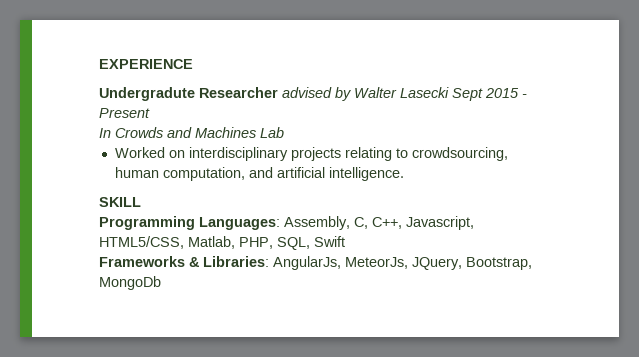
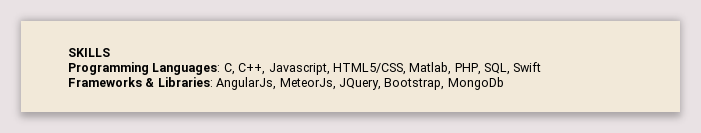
[99,59,193,69] [99,87,527,101] [99,108,150,118] [99,127,284,138] [114,147,508,161] [114,167,404,181] [99,197,141,207] EXPERIENCE // Undergradute Researcher advised by Walter Lasecki Sept 2015 - Present // In Crowds and Machines Lab // Worked on interdisciplinary projects relating to crowdsourcing, human computation, and artificial intelligence. // SKILL -> [68,48,110,57] SKILLS
[284,216,350,230] Assembly, -> (221, 69) none

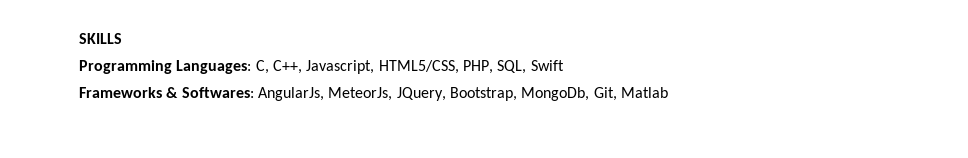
[409,62,452,75] Matlab, -> (459, 67) none
[157,77,213,87] Libraries: -> [181,87,254,98] Softwares:
[447,77,504,90] MongoDb -> [521,87,668,101] MongoDb, Git, Matlab

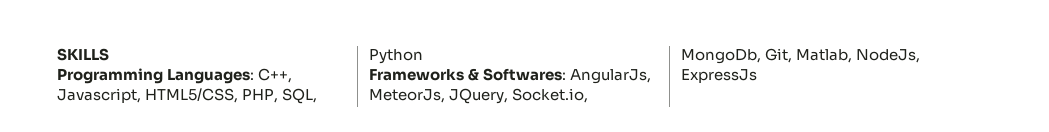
[255,60,269,74] C, -> (255, 76) none
[530,60,564,71] Swift -> [369,49,423,64] Python
[449,87,517,101] Bootstrap, -> [512,88,589,103] Socket.io,
[620,87,668,98] Matlab -> [796,49,921,63] [681,69,757,83] Matlab, NodeJs, ExpressJs

